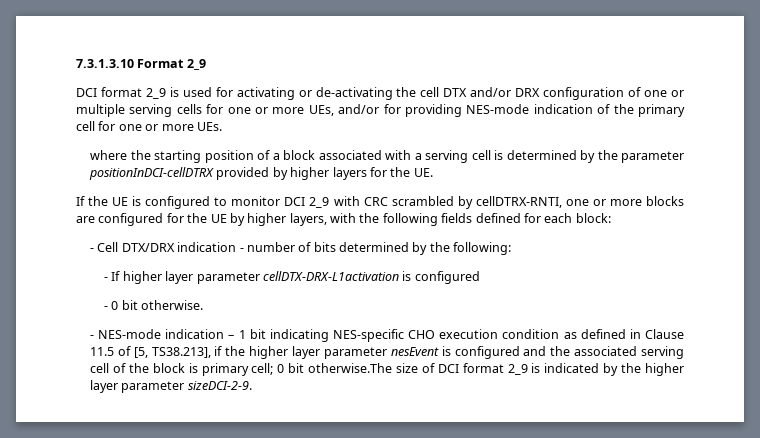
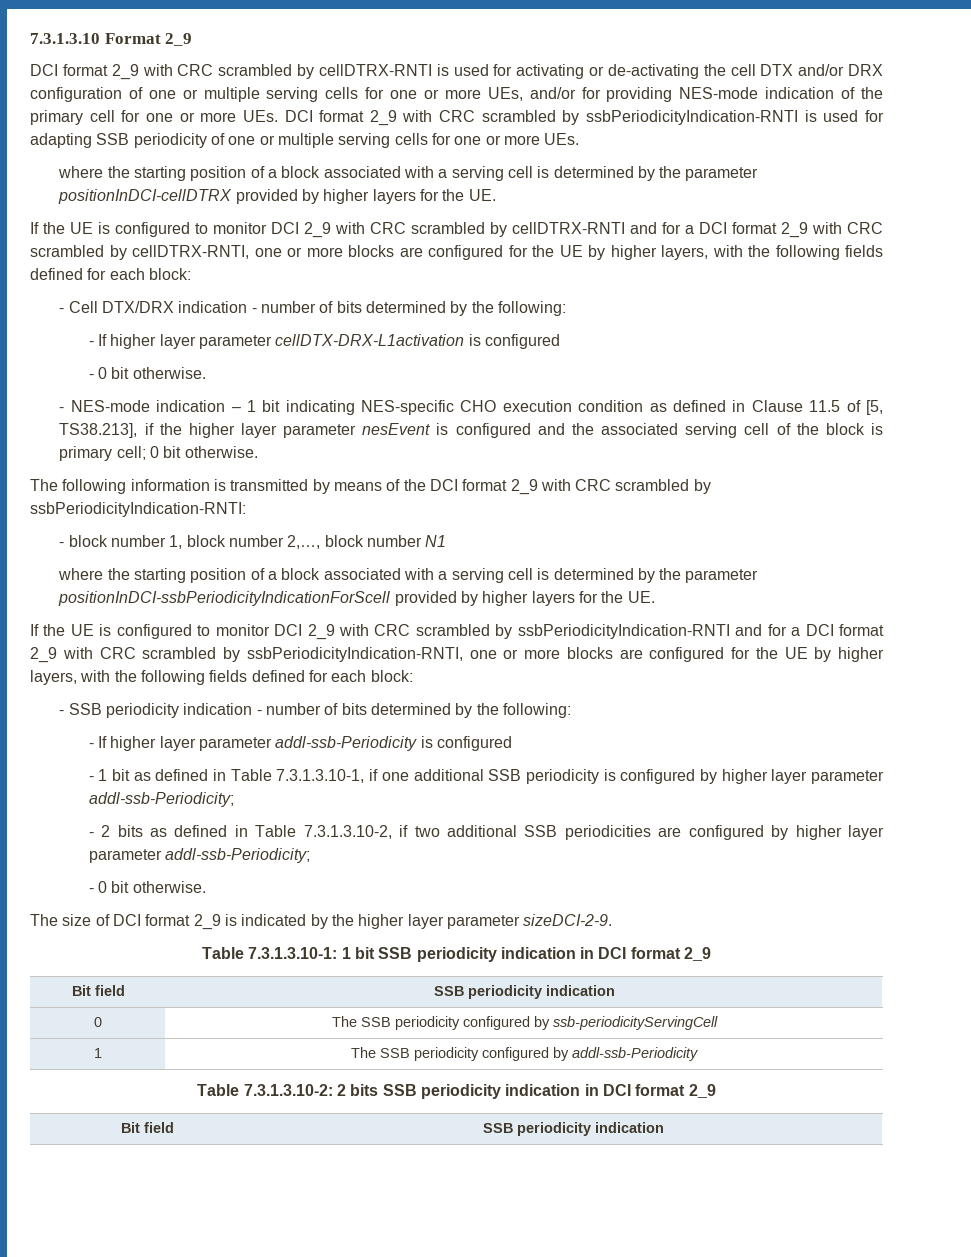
(166, 93) none -> [142,64,432,79] with CRC scrambled by cellDTRX-RNTI
(222, 126) none -> [284,110,884,126] [30,133,580,148] DCI format 2_9 with CRC scrambled by ssbPeriodicityIndication-RNTI is used for adapting SSB periodicity of one or multiple serving cells for one or more UEs.
(473, 202) none -> [512,222,883,238] [30,245,127,260] cellDTRX-RNTI and for a DCI format 2_9 with CRC scrambled by
[308,363,393,373] otherwise.The -> [184,446,258,458] [30,479,711,495] [30,502,246,517] [59,535,447,549] [58,568,759,583] [58,591,655,606] [30,624,885,640] [30,647,884,663] [30,670,413,685] [59,703,571,718] [88,736,512,751] [88,769,885,784] [88,792,234,807] [88,825,885,840] [88,848,311,863] [88,881,206,893] [30,914,58,926] otherwise. // The following information is transmitted by means of the DCI format 2_9 with CRC scrambled by ssbPeriodicityIndication-RNTI: // - block number 1, block number 2,…, block number N1 // where the starting position of a block associated with a serving cell is determined by the parameter positionInDCI-ssbPeriodicityIndicationForScell provided by higher layers for the UE. // If the UE is configured to monitor DCI 2_9 with CRC scrambled by ssbPeriodicityIndication-RNTI and for a DCI format 2_9 with CRC scrambled by ssbPeriodicityIndication-RNTI, one or more blocks are configured for the UE by higher layers, with the following fields defined for each block: // - SSB periodicity indication - number of bits determined by the following: // - If higher layer parameter addl-ssb-Periodicity is configured // - 1 bit as defined in Table 7.3.1.3.10-1, if one additional SSB periodicity is configured by higher layer parameter addl-ssb-Periodicity; // - 2 bits as defined in Table 7.3.1.3.10-2, if two additional SSB periodicities are configured by higher layer parameter addl-ssb-Periodicity; // - 0 bit otherwise. // The
(252, 385) none -> [201,947,712,962] [71,985,125,996] [433,985,615,999] [94,1017,102,1027] [331,1016,718,1030] [94,1048,102,1058] [351,1047,698,1061] [197,1084,716,1099] [120,1122,174,1133] [482,1122,664,1136] // Table 7.3.1.3.10-1: 1 bit SSB periodicity indication in DCI format 2_9 // Bit field | SSB periodicity indication // 0 | The SSB periodicity configured by ssb-periodicityServingCell // 1 | The SSB periodicity configured by addl-ssb-Periodicity // Table 7.3.1.3.10-2: 2 bits SSB periodicity indication in DCI format 2_9 // Bit field | SSB periodicity indication

